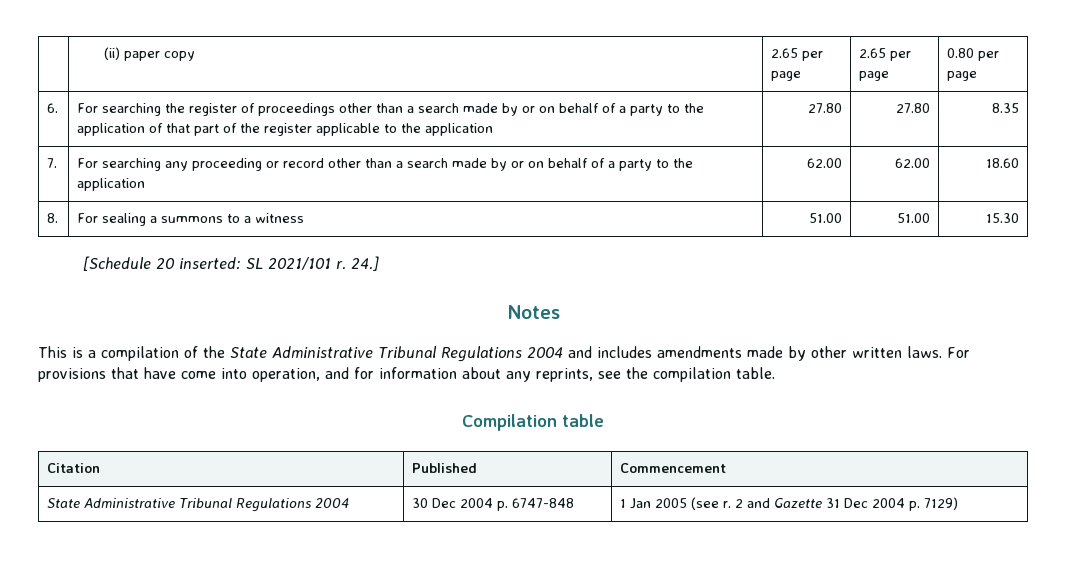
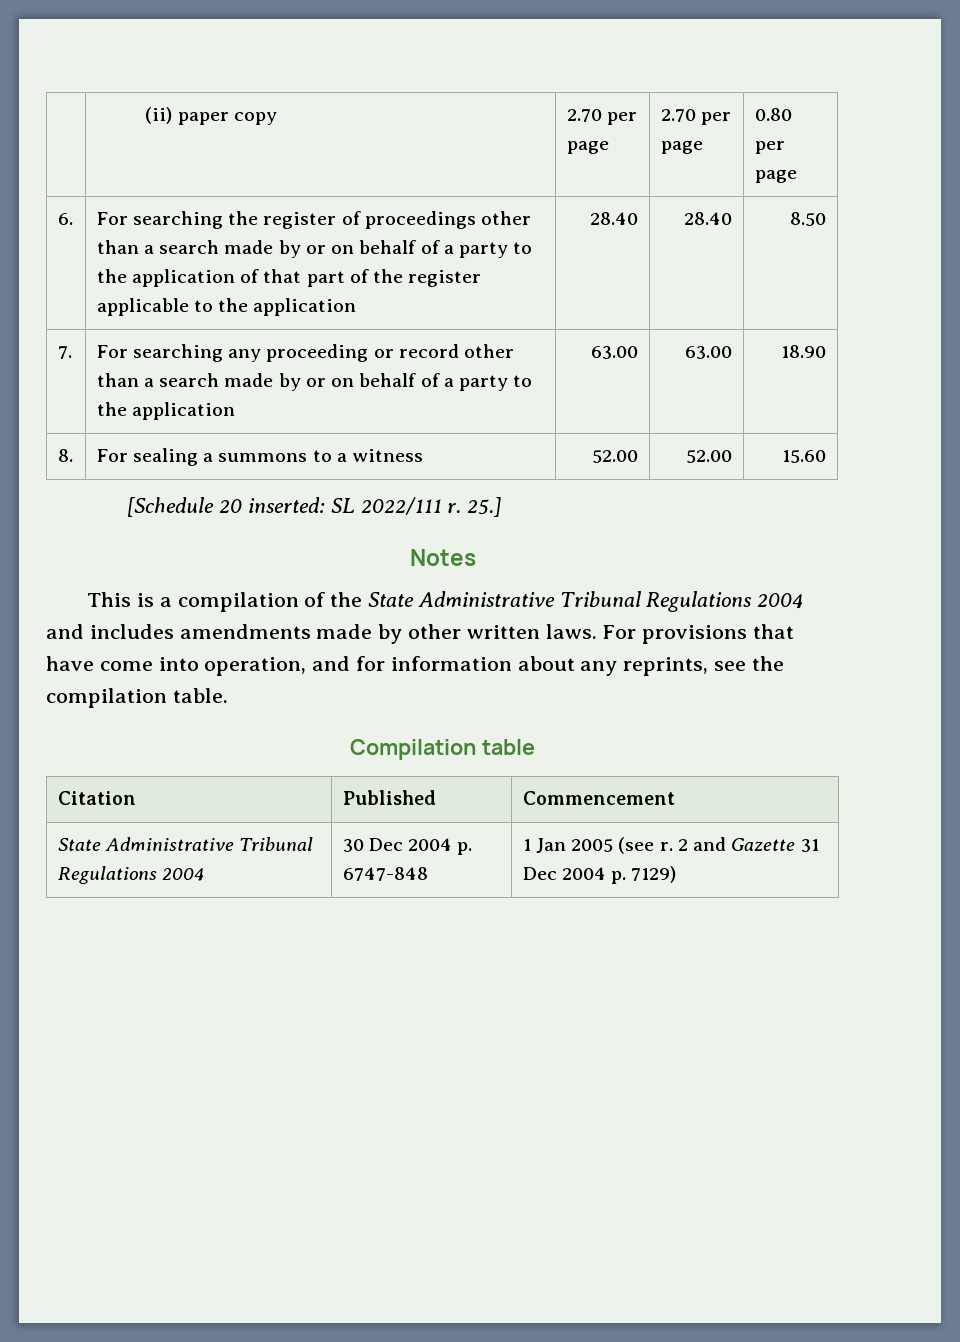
[771,48,824,61] [771,71,802,81] [859,48,887,58] 2.65 per page | 2.65 -> [566,109,637,125] [566,141,609,154] [660,109,696,122] 2.70 per page | 2.70
[807,103,842,113] [895,103,930,113] [991,103,1019,113] 27.80 | 27.80 | 8.35 -> [590,212,639,225] [684,212,733,225] [790,212,827,226] 28.40 | 28.40 | 8.50
[806,158,842,168] [894,158,930,168] [985,158,1019,168] 62.00 | 62.00 | 18.60 -> [591,346,639,359] [685,346,733,359] [781,345,827,358] 63.00 | 63.00 | 18.90
[808,213,842,223] [896,213,930,223] [985,213,1019,223] 51.00 | 51.00 | 15.30 -> [592,450,639,463] [686,450,733,463] [782,450,827,463] 52.00 | 52.00 | 15.60
[267,256,379,271] 2021/101 r. 24.] -> [360,497,502,517] 2022/111 r. 25.]

